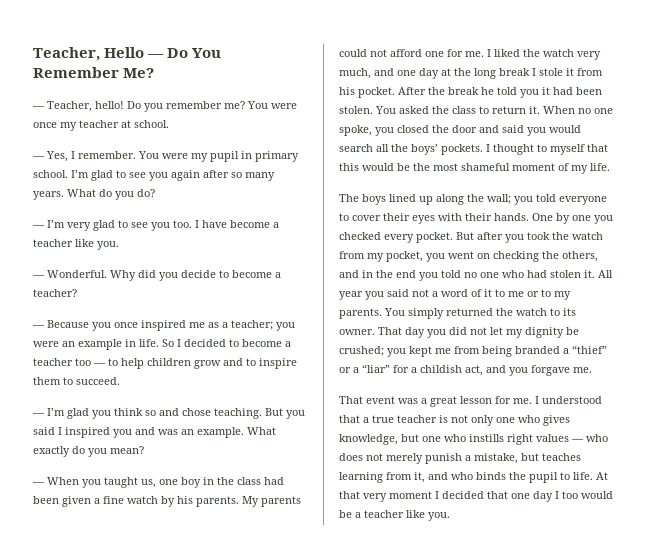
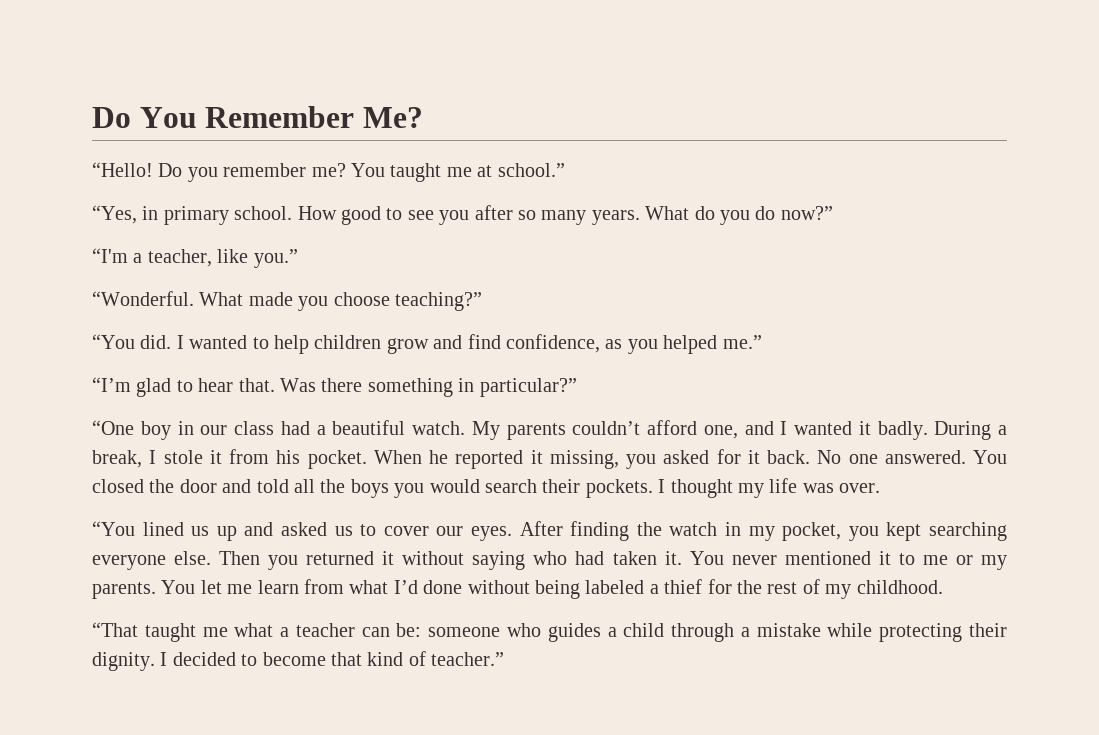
[33,47,165,61] Teacher, Hello — -> (92, 117) none
[32,101,124,112] — Teacher, hello! -> [92,162,153,177] “Hello!
[271,103,297,109] [33,120,169,131] [32,151,239,162] were once my teacher at school. // — Yes, I remember. You were my pupil -> [390,163,565,182] [92,205,137,224] taught me at school.” // “Yes,
[71,170,200,181] I’m glad to see you again -> [297,206,470,225] How good to see you
[137,189,155,197] [32,220,279,231] [33,239,119,250] [32,270,281,281] [33,289,77,297] [32,320,295,331] [33,339,291,350] [33,358,106,366] do? // — I’m very glad to see you too. I have become a teacher like you. // — Wonderful. Why did you decide to become a teacher? // — Because you once inspired me as a teacher; you were an example in life. So I decided to become a teacher too — -> [755,206,833,220] [92,248,298,268] [92,291,482,311] [92,334,248,349] do now?” // “I'm a teacher, like you.” // “Wonderful. What made you choose teaching?” // “You did. I wanted
[246,358,297,369] [33,377,120,385] [32,408,305,419] [33,427,276,438] [33,446,144,457] [32,477,178,488] to inspire them to succeed. // — I’m glad you think so and chose teaching. But you said I inspired you and was an example. What exactly do you mean? // — When you taught us, one -> [467,334,762,354] [92,377,577,397] [92,420,134,435] find confidence, as you helped me.” // “I’m glad to hear that. Was there something in particular?” // “One
[217,477,234,485] the -> [200,425,228,435] our
[33,496,301,507] [339,49,601,60] [339,68,530,79] been given a fine watch by his parents. My parents could not afford one for me. I liked the watch very much, and one day at the long break -> [316,420,1007,440] [92,450,142,468] a beautiful watch. My parents couldn’t afford one, and I wanted it badly. During a break,
[398,87,602,98] [339,106,613,114] [339,125,581,136] [339,144,608,155] [339,163,610,174] [339,194,607,205] [339,213,613,224] [339,232,603,243] [339,251,365,259] After the break he told you it had been stolen. You asked the class to return it. When no one spoke, you closed the door and said you would search all the boys’ pockets. I thought to myself that this would be the most shameful moment of my life. // The boys lined up along the wall; you told everyone to cover their eyes with their hands. One by one you checked every pocket. But after you took the watch from -> [373,449,1007,469] [92,478,881,498] [92,521,742,541] When he reported it missing, you asked for it back. No one answered. You closed the door and told all the boys you would search their pockets. I thought my life was over. // “You lined us up and asked us to cover our eyes. After finding the watch in
[448,251,598,262] [339,270,613,281] [339,289,482,300] went on checking the others, and in the end you told no one who had stolen it. All year you said not a word of -> [886,522,1008,541] [92,551,871,570] kept searching everyone else. Then you returned it without saying who had taken it. You never mentioned
[541,289,551,297] to -> (973, 560) none
[408,308,576,319] [339,327,579,338] [339,345,607,357] [339,364,592,376] [339,396,602,407] [339,415,570,426] [339,434,608,445] [339,453,581,464] [339,472,608,483] [339,491,613,502] [339,510,450,521] simply returned the watch to its owner. That day you did not let my dignity be crushed; you kept me from being branded a “thief” or a “liar” for a childish act, and you forgave me. // That event was a great lesson for me. I understood that a true teacher is not only one who gives knowledge, but one who instills right values — who does not merely punish a mistake, but teaches learning from it, and who binds the pupil to life. At that very moment I decided that one day I too would be a teacher like you. -> [200,579,943,599] [92,622,1008,642] [92,651,505,671] let me learn from what I’d done without being labeled a thief for the rest of my childhood. // “That taught me what a teacher can be: someone who guides a child through a mistake while protecting their dignity. I decided to become that kind of teacher.”

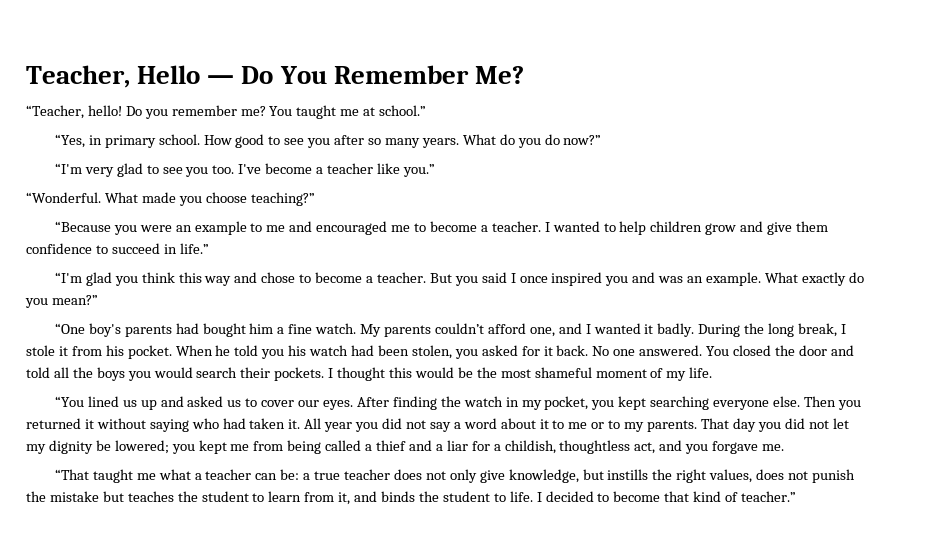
(92, 117) none -> [26,65,235,88] Teacher, Hello —
[92,162,153,177] “Hello! -> [26,105,122,119] “Teacher, hello!
[133,249,212,267] a teacher, -> [84,163,374,177] very glad to see you too. I've become a teacher
[92,334,172,349] “You did. -> [54,221,541,235] “Because you were an example to me and encouraged me to become a teacher.
[467,334,762,354] [92,377,577,397] [92,420,406,440] find confidence, as you helped me.” // “I’m glad to hear that. Was there something in particular?” // “One boy in our class had a beautiful -> [767,221,829,235] [26,243,209,254] [54,272,864,286] [25,295,98,308] [54,323,313,337] give them confidence to succeed in life.” // “I'm glad you think this way and chose to become a teacher. But you said I once inspired you and was an example. What exactly do you mean?” // “One boy's parents had bought him a fine
[998,425,1007,435] a -> [744,323,795,337] the long
[455,450,619,469] reported it missing, -> [234,345,452,359] told you his watch had been stolen,
[737,478,881,498] my life was over. -> [389,367,713,381] this would be the most shameful moment of my life.
[689,551,871,565] You never mentioned -> [304,418,536,432] All year you did not say a word about
(973, 560) none -> [608,420,621,429] to
[161,579,943,599] You let me learn from what I’d done without being labeled a thief for the rest of my childhood. -> [700,418,849,432] [26,440,785,454] That day you did not let my dignity be lowered; you kept me from being called a thief and a liar for a childish, thoughtless act, and you forgave me.
[428,623,1008,642] [92,652,155,671] someone who guides a child through a mistake while protecting their dignity. -> [303,469,855,483] [26,491,533,505] a true teacher does not only give knowledge, but instills the right values, does not punish the mistake but teaches the student to learn from it, and binds the student to life.

